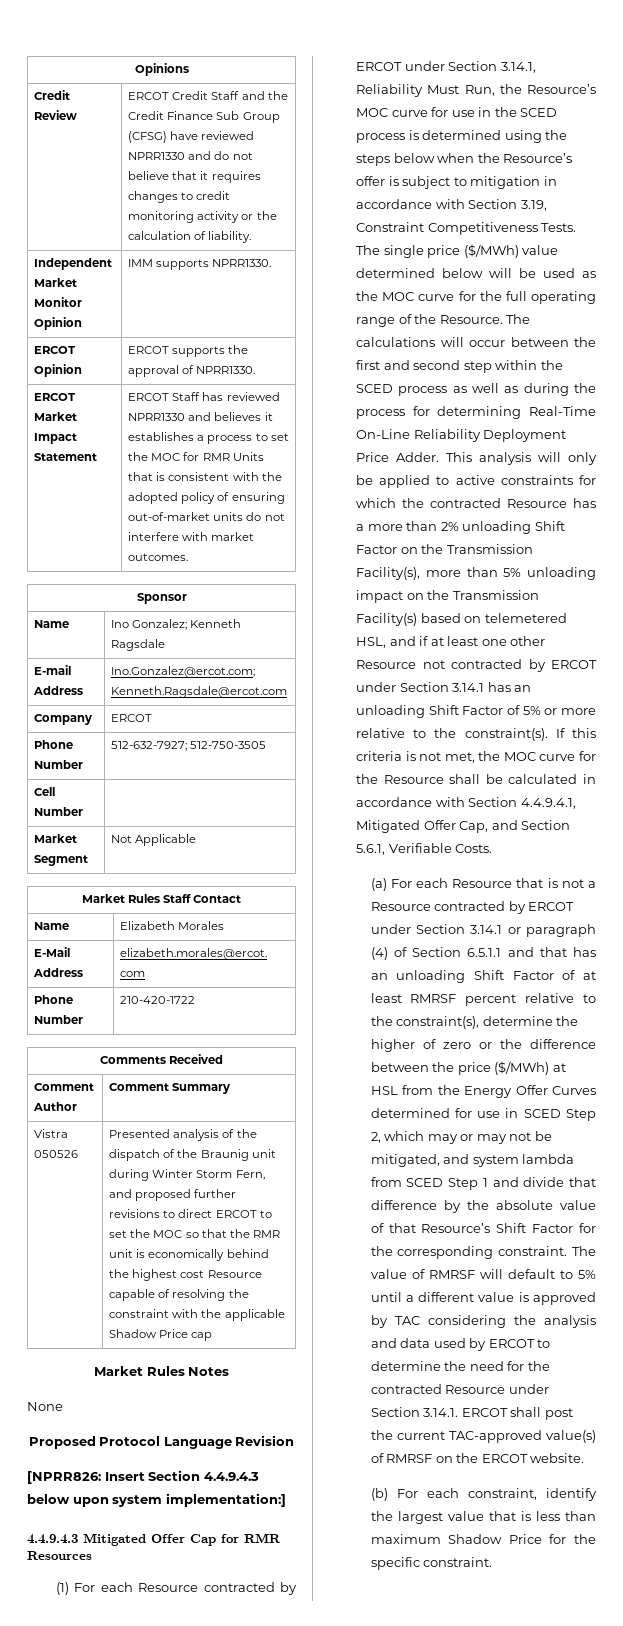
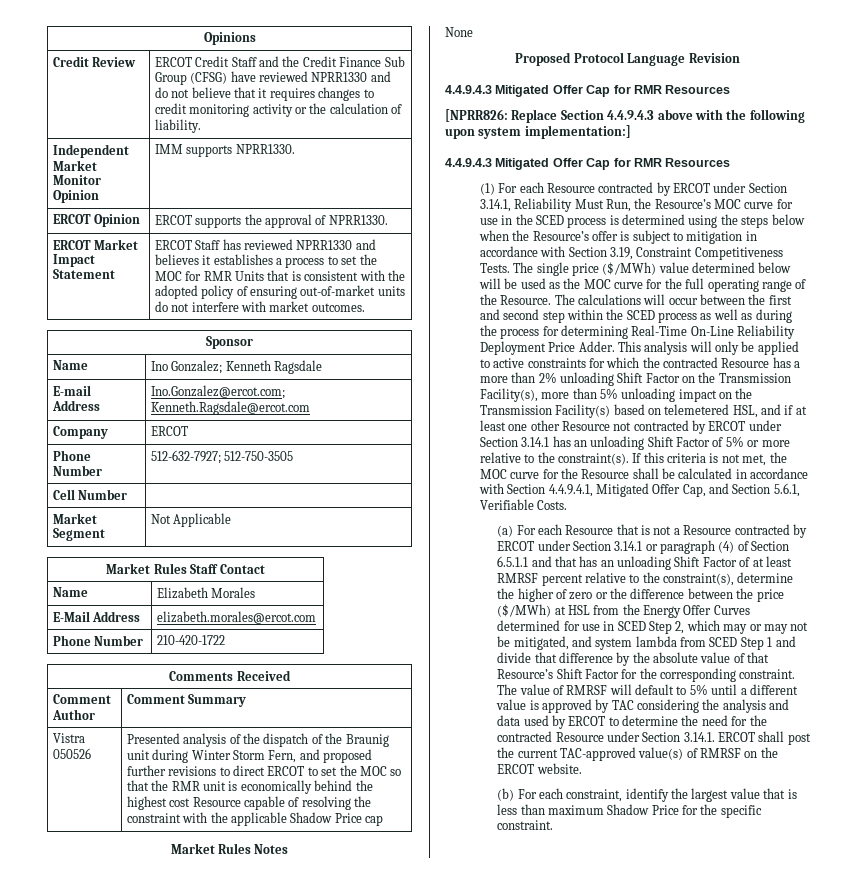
(295, 1440) none -> [445,85,731,97] // 4.4.9.4.3 Mitigated Offer Cap for RMR Resources
[104,1472,145,1481] Insert -> [511,109,558,123] Replace
[27,1494,70,1504] below -> [657,109,805,123] above with the following

